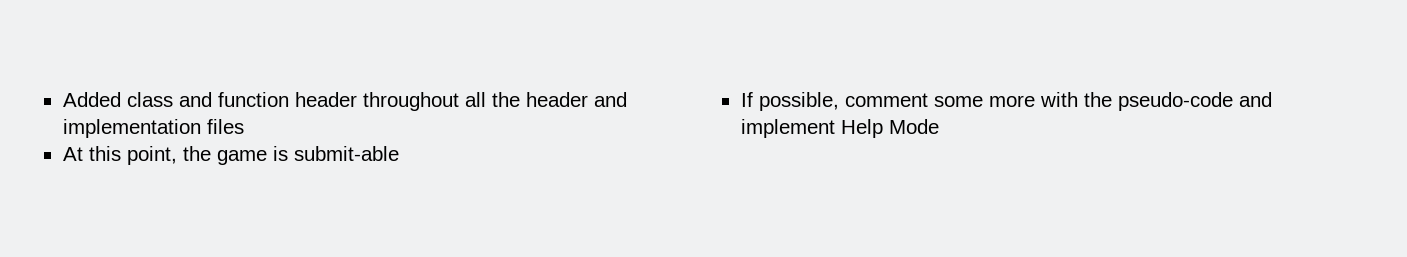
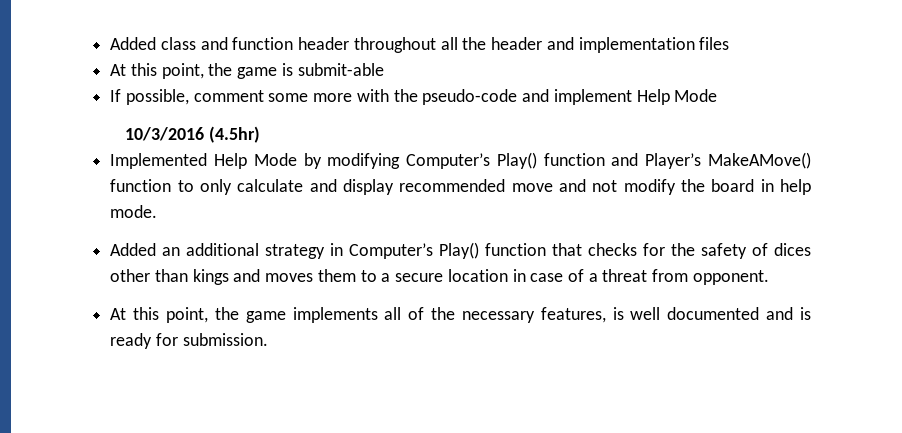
(939, 126) none -> [125,126,260,143] [110,152,811,169] [110,179,811,195] [110,205,158,218] [110,242,811,259] [110,269,769,285] [110,307,812,323] [110,333,268,349] // 10/3/2016 (4.5hr) // Implemented Help Mode by modifying Computer’s Play() function and Player’s MakeAMove() function to only calculate and display recommended move and not modify the board in help mode. // Added an additional strategy in Computer’s Play() function that checks for the safety of dices other than kings and moves them to a secure location in case of a threat from opponent. // At this point, the game implements all of the necessary features, is well documented and is ready for submission.

